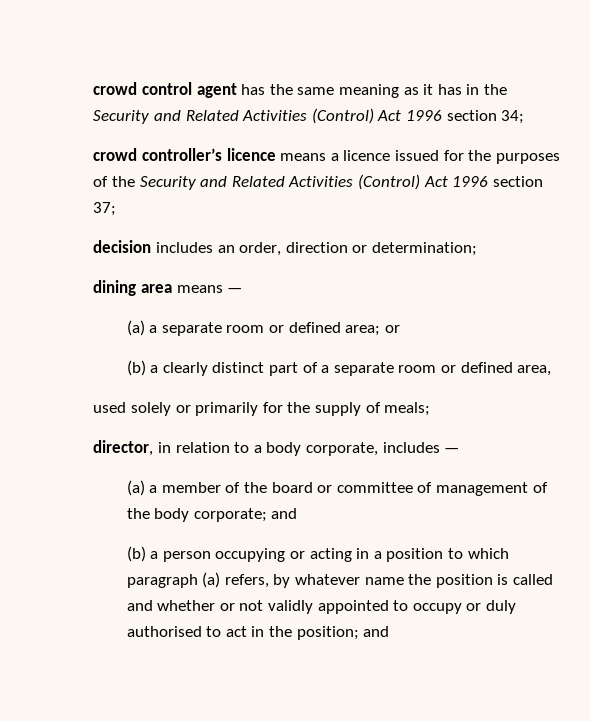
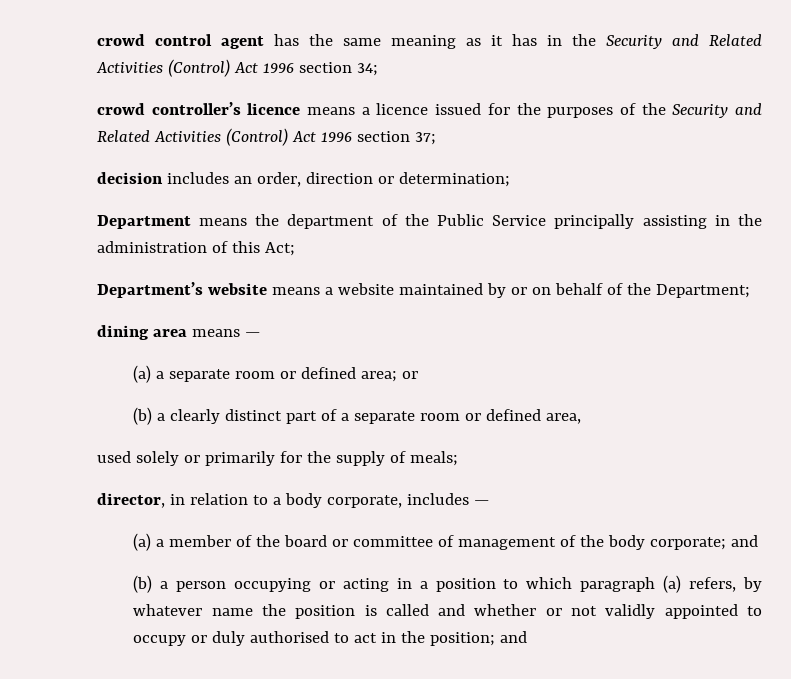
(478, 249) none -> [96,214,762,229] [96,241,295,256] [96,282,750,298] // Department means the department of the Public Service principally assisting in the administration of this Act; // Department’s website means a website maintained by or on behalf of the Department;

